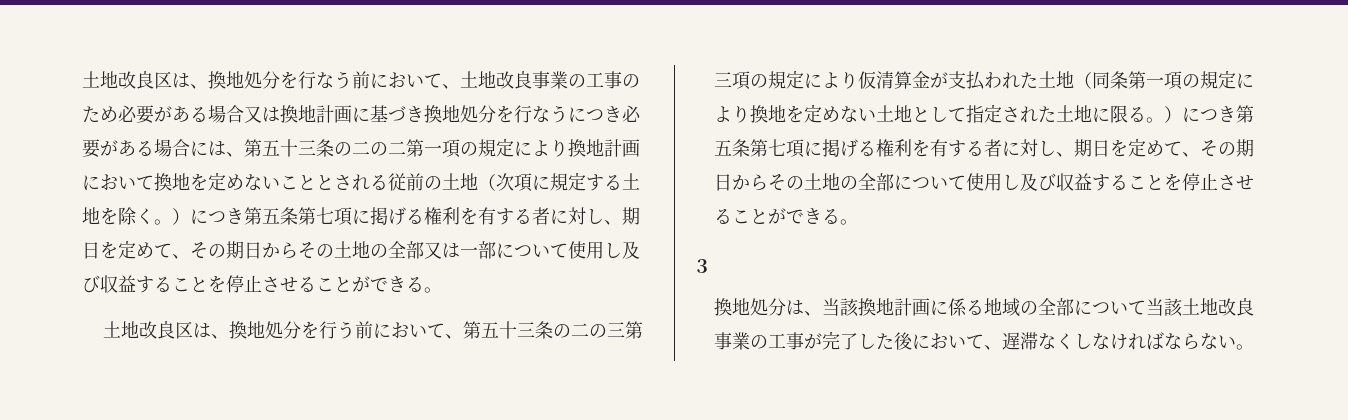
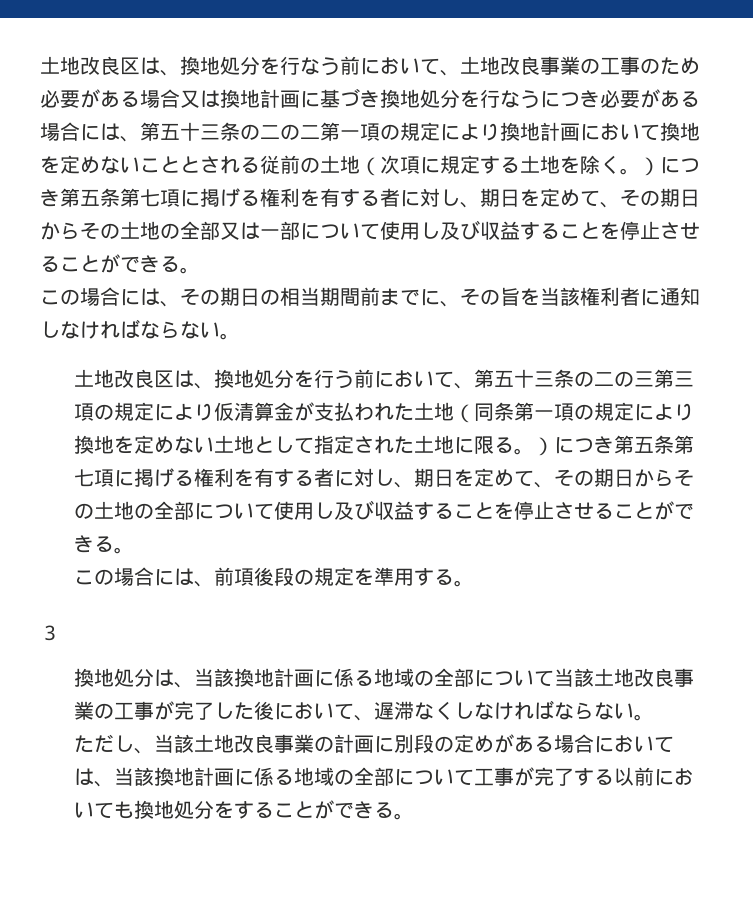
(442, 290) none -> [40,287,700,307] [40,319,240,340] // この場合には、その期日の相当期間前までに、その旨を当該権利者に通知しなければならない。
(859, 222) none -> [74,567,475,587] // この場合には、前項後段の規定を準用する。
(1255, 347) none -> [74,734,675,754] [74,767,695,787] [74,800,415,820] // ただし、当該土地改良事業の計画に別段の定めがある場合においては、当該換地計画に係る地域の全部について工事が完了する以前においても換地処分をすることができる。

